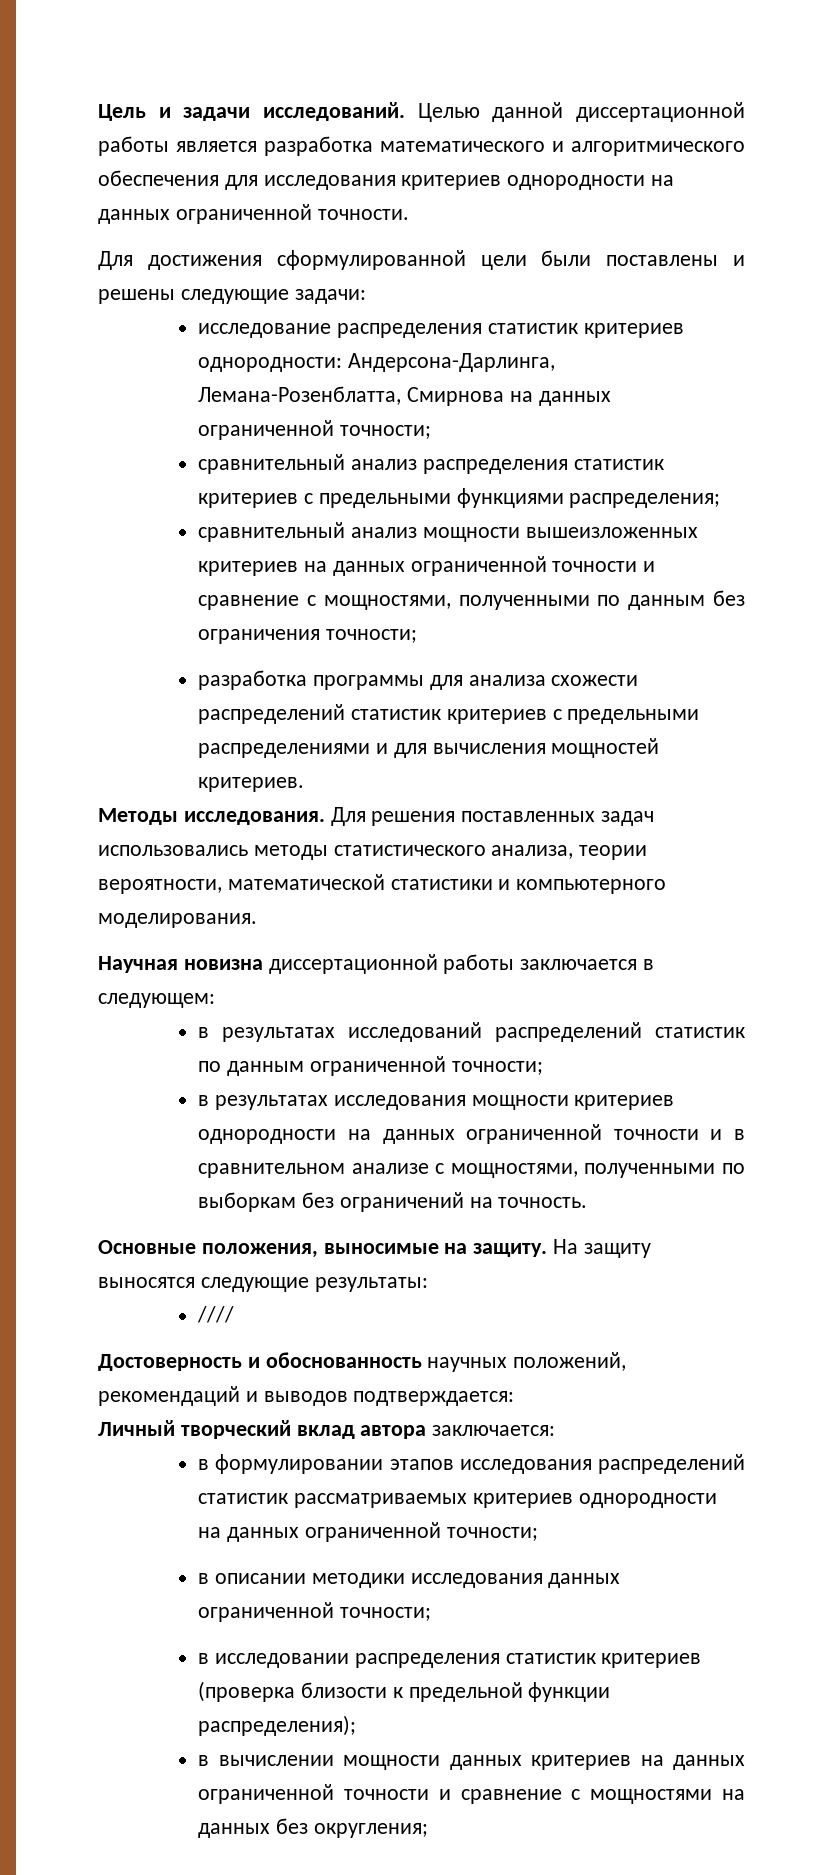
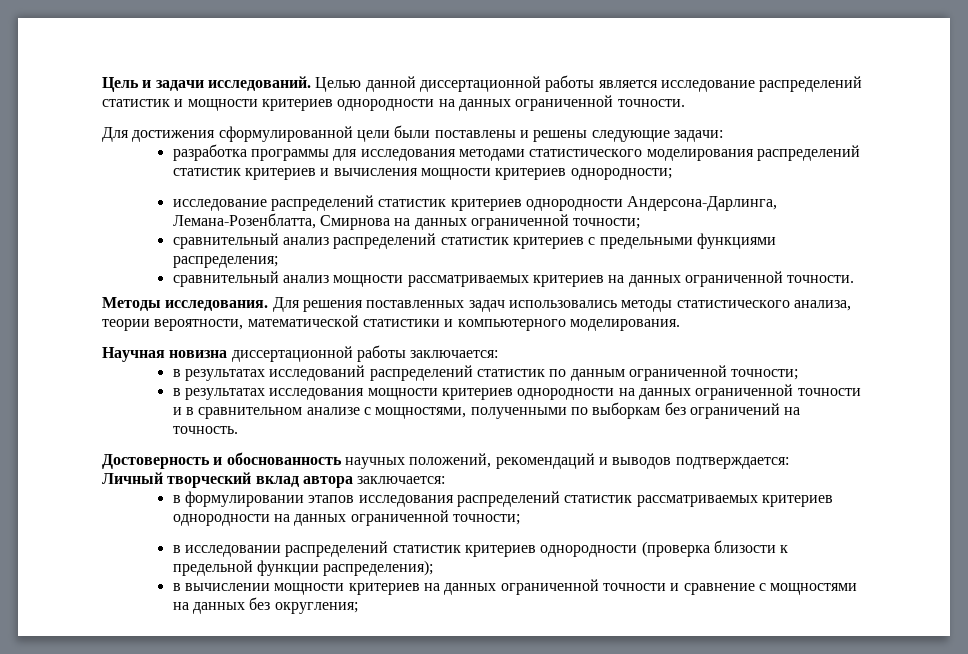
[264,136,745,156] [98,170,396,190] разработка математического и алгоритмического обеспечения для исследования -> [660,76,863,92] [102,99,258,111] исследование распределений статистик и мощности
[198,323,684,338] [198,357,343,372] исследование распределения статистик критериев однородности: -> [172,144,860,161] [172,168,672,180] [172,195,623,211] разработка программы для исследования методами статистического моделирования распределений статистик критериев и вычисления мощности критериев однородности; // исследование распределений статистик критериев однородности
[422,459,568,474] распределения -> [333,233,437,249] распределений
[525,527,698,538] [198,556,656,576] [198,590,745,610] [198,629,418,644] [198,670,639,690] [198,704,700,724] [198,738,660,758] [198,777,305,792] вышеизложенных критериев на данных ограниченной точности и сравнение с мощностями, полученными по данным без ограничения точности; // разработка программы для анализа схожести распределений статистик критериев с предельными распределениями и для вычисления мощностей критериев. -> [407,271,855,287] рассматриваемых критериев на данных ограниченной точности.
[520,959,655,970] [98,993,215,1008] заключается в следующем: -> [410,350,499,358] заключается:
[98,1239,651,1258] [98,1277,428,1292] [197,1306,235,1323] // Основные положения, выносимые на защиту. На защиту выносятся следующие результаты: // //// -> (238, 430) none
[198,1573,621,1588] [198,1602,432,1622] // в описании методики исследования данных ограниченной точности; -> (520, 519) none
[354,1653,702,1668] распределения статистик критериев -> [285,541,638,557] распределений статистик критериев однородности
[449,1755,522,1770] данных -> (345, 589) none

